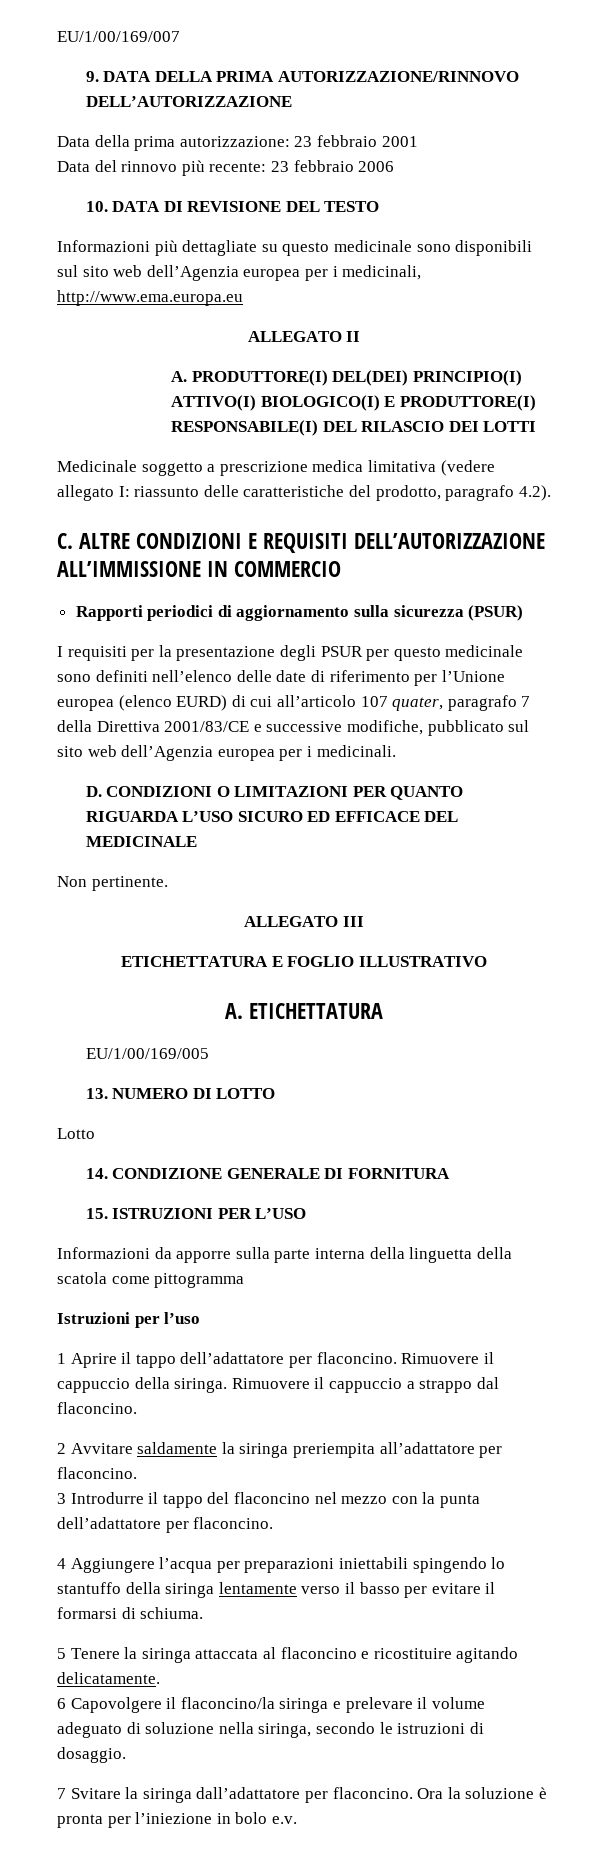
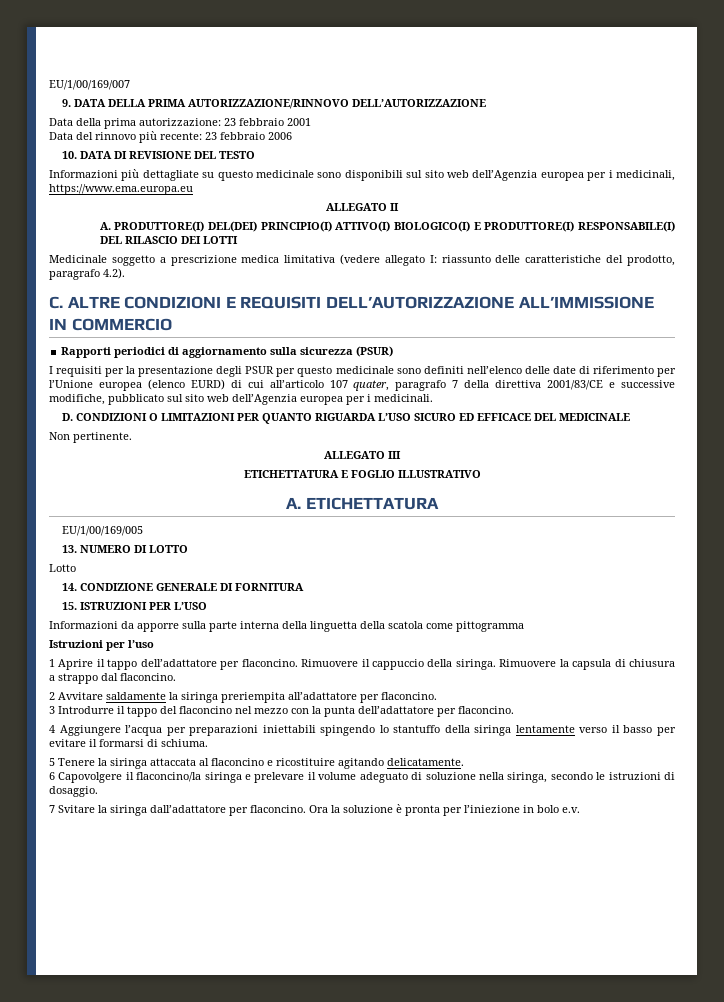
[57,290,243,306] http://www.ema.europa.eu -> [49,184,193,195] https://www.ema.europa.eu
[96,721,160,732] Direttiva -> [495,380,542,388] direttiva
[314,1377,402,1393] il cappuccio -> [559,659,675,670] la capsula di chiusura

